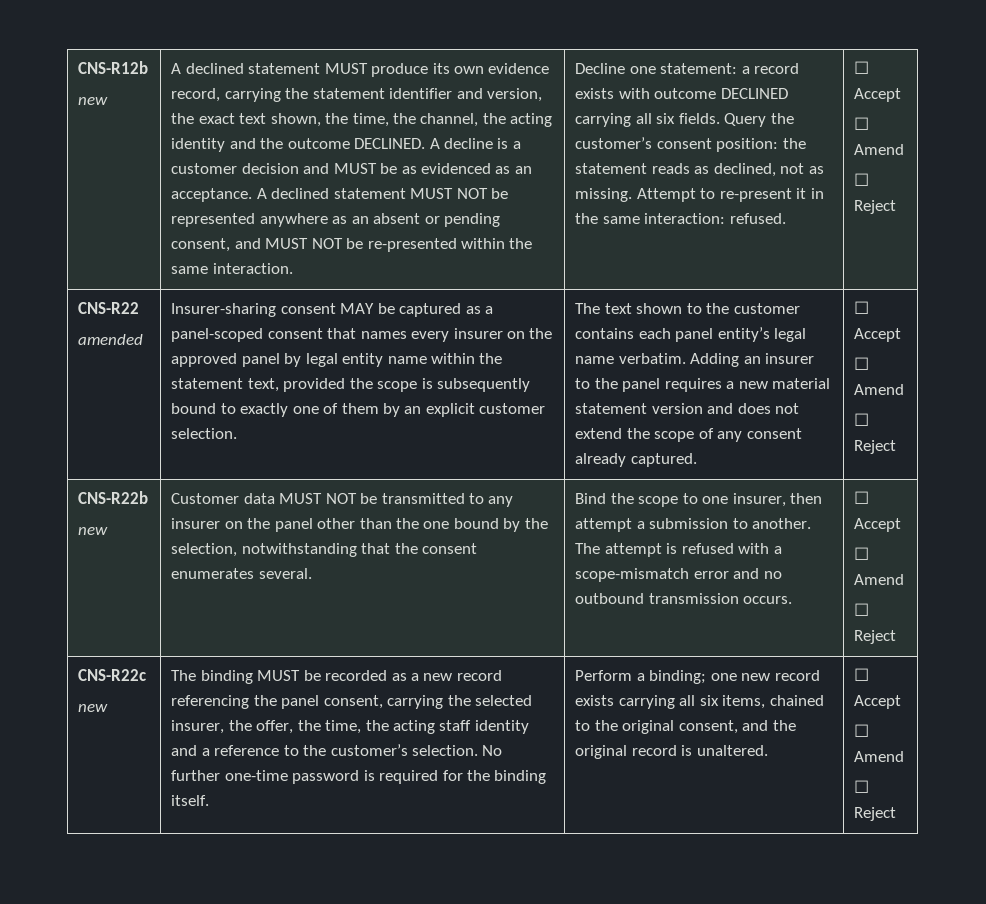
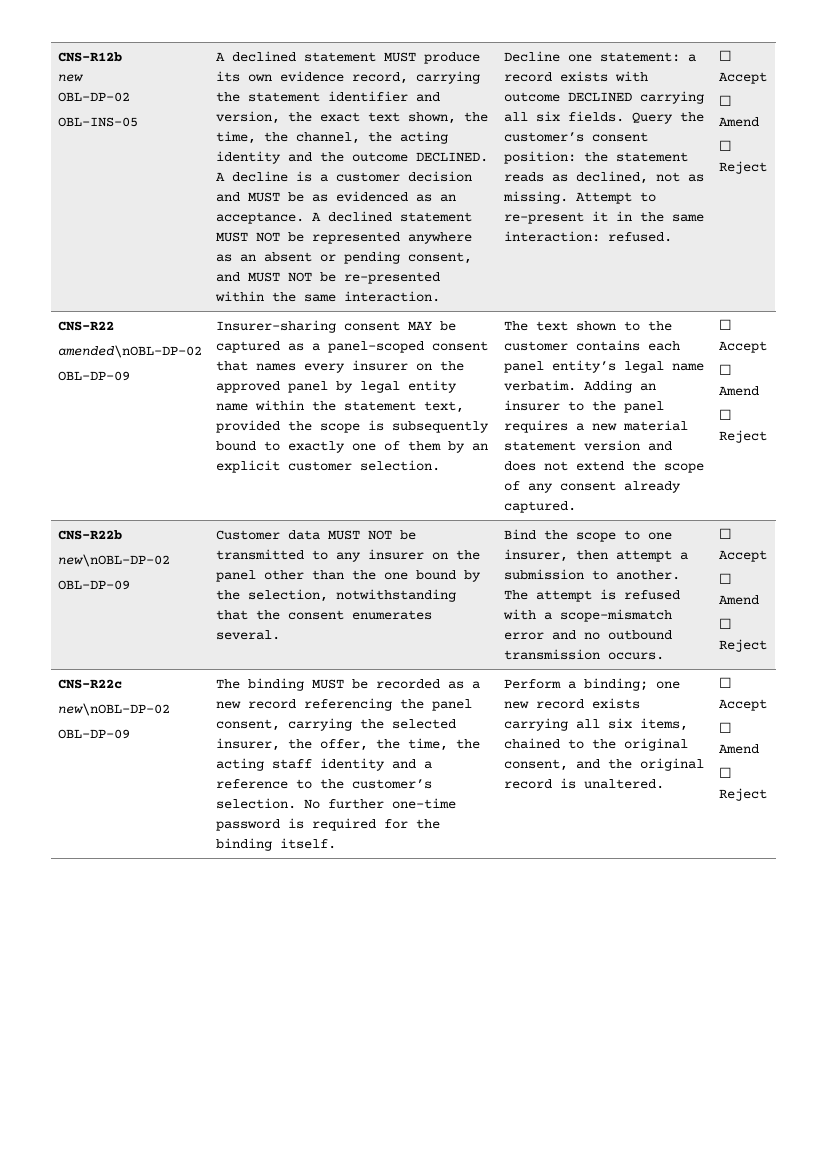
(109, 101) none -> [57,92,130,102] [57,117,138,127] // OBL-DP-02 // OBL-INS-05
[78,334,144,345] amended -> [57,345,202,358] [57,371,130,381] amended\nOBL-DP-02 // OBL-DP-09
[78,527,109,535] new -> [57,554,170,567] [57,580,130,590] new\nOBL-DP-02 // OBL-DP-09
[78,704,109,712] new -> [57,703,170,716] [57,729,130,739] new\nOBL-DP-02 // OBL-DP-09

